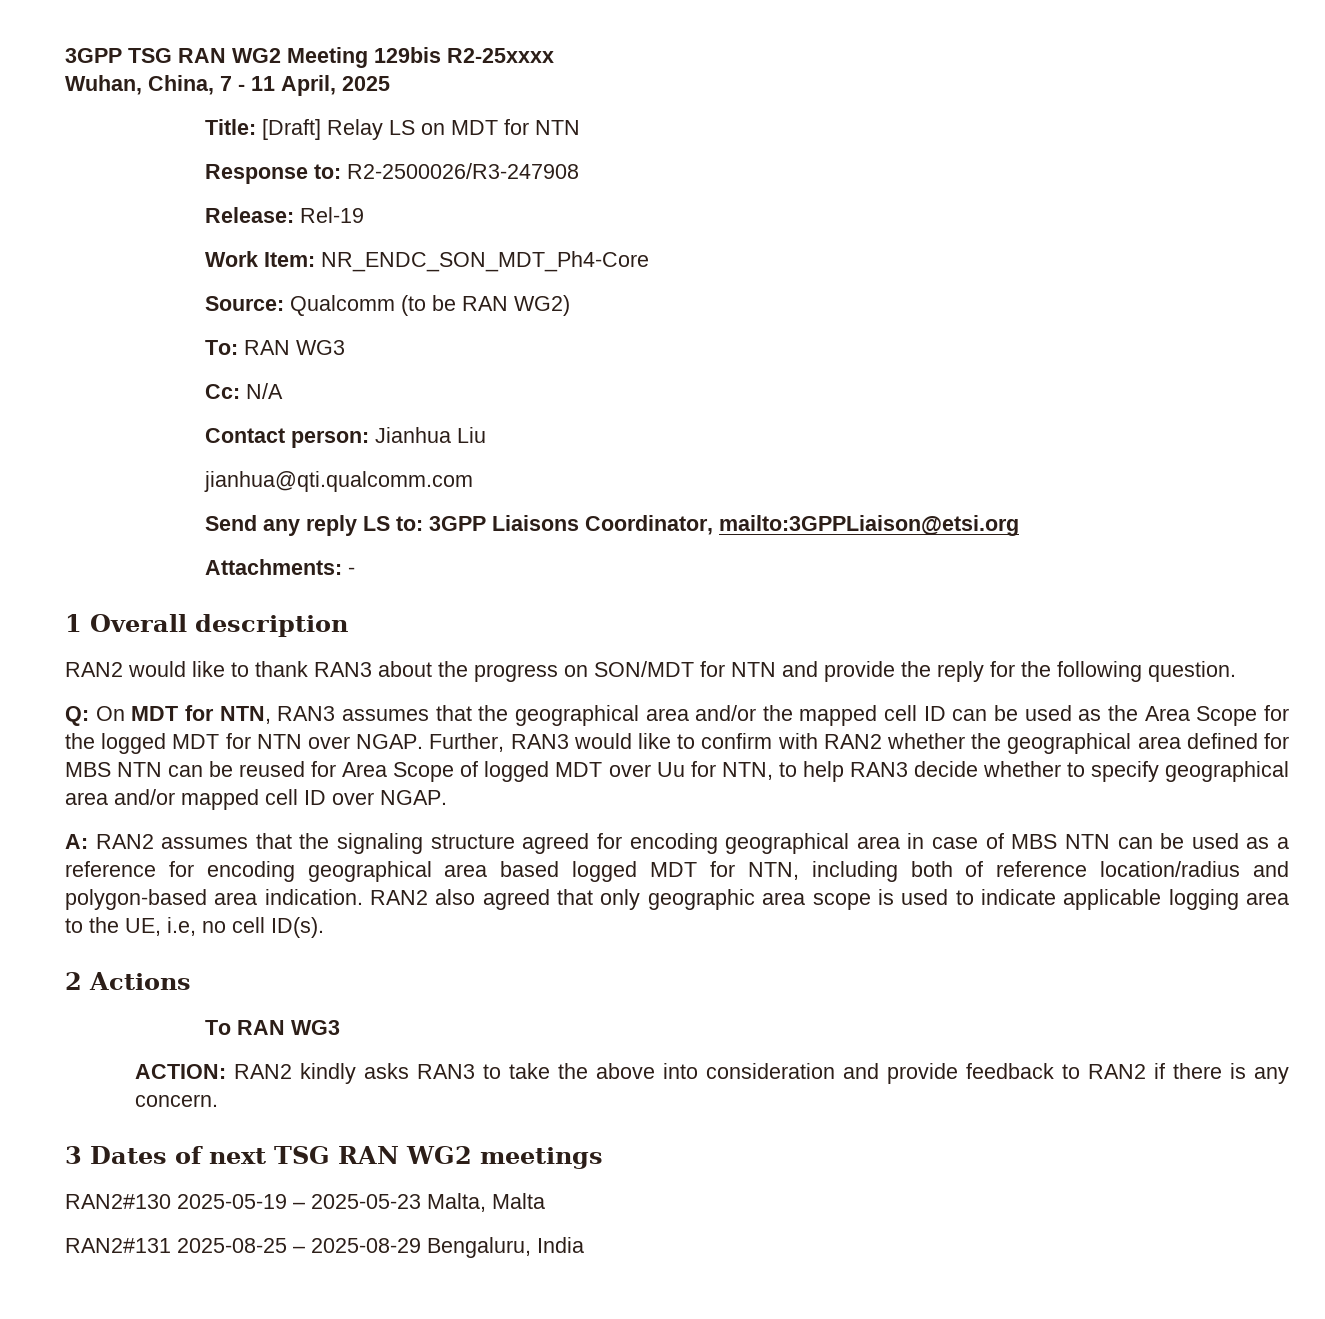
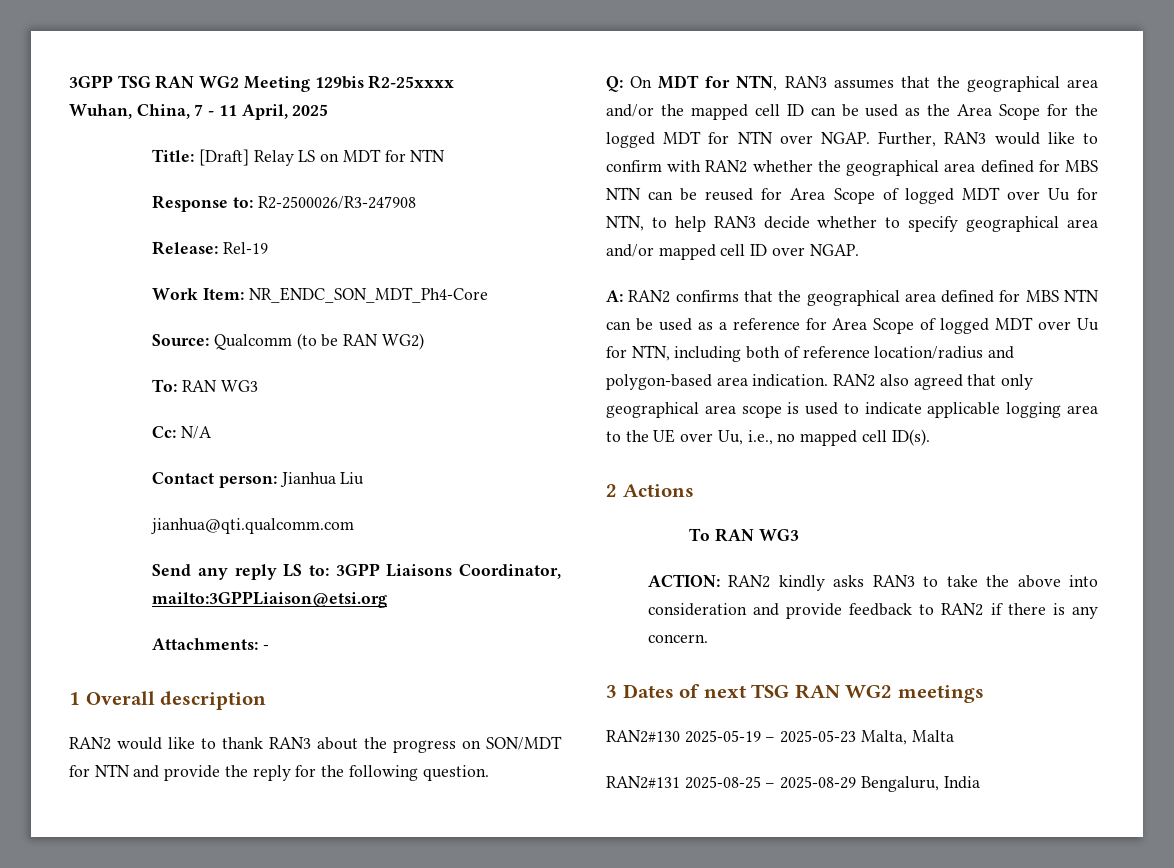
[161,833,1004,854] assumes that the signaling structure agreed for encoding geographical area in case of -> [675,290,1021,306] confirms that the geographical area defined for
[206,861,698,882] encoding geographical area based logged MDT -> [832,317,1099,334] Area Scope of logged MDT over Uu
[647,889,755,910] geographic -> [606,402,699,418] geographical
[125,917,226,936] UE, i.e, no -> [653,429,858,446] UE over Uu, i.e., no mapped

